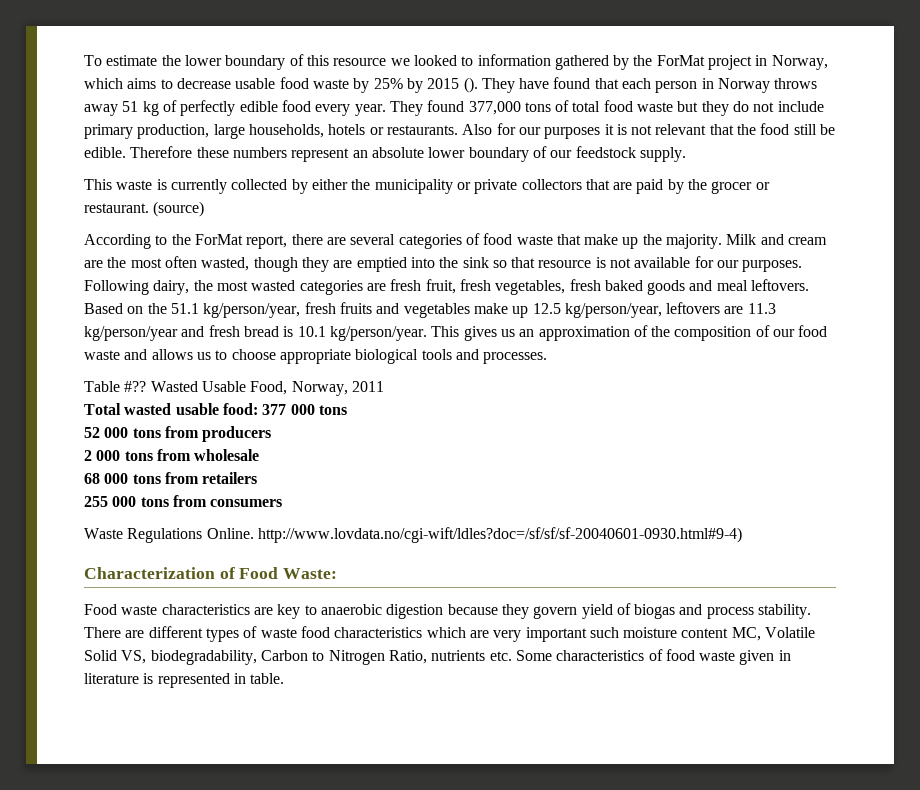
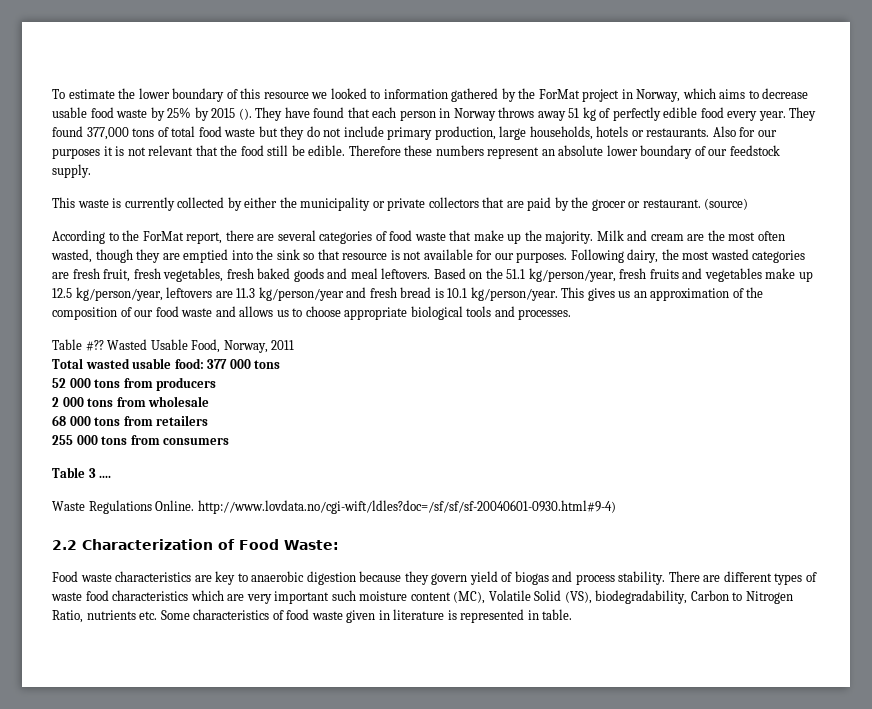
(283, 503) none -> [52,467,112,478] // Table 3 ....
(742, 535) none -> [52,540,77,550] 2.2
[731,627,761,641] MC, -> [453,591,486,604] (MC),
[121,650,147,664] VS, -> [564,591,592,604] (VS),

